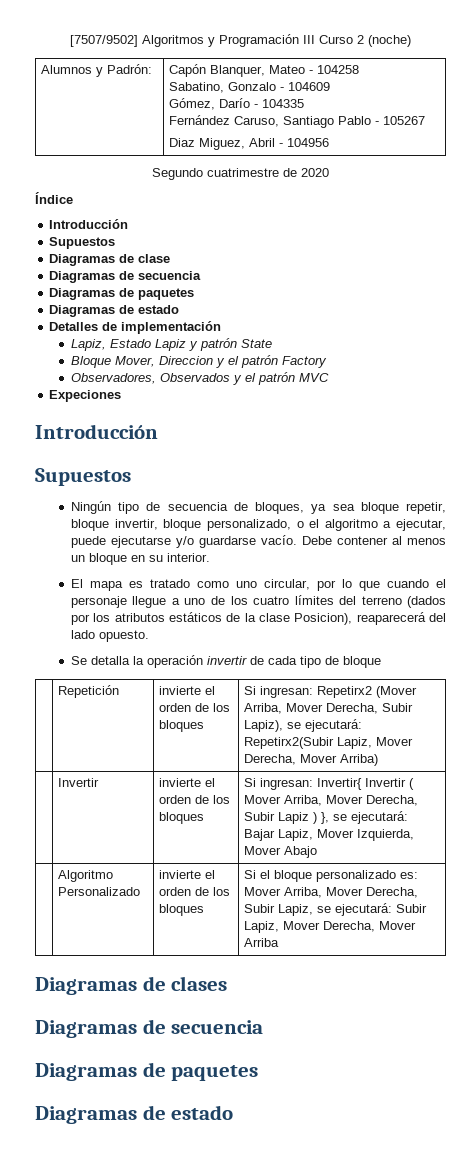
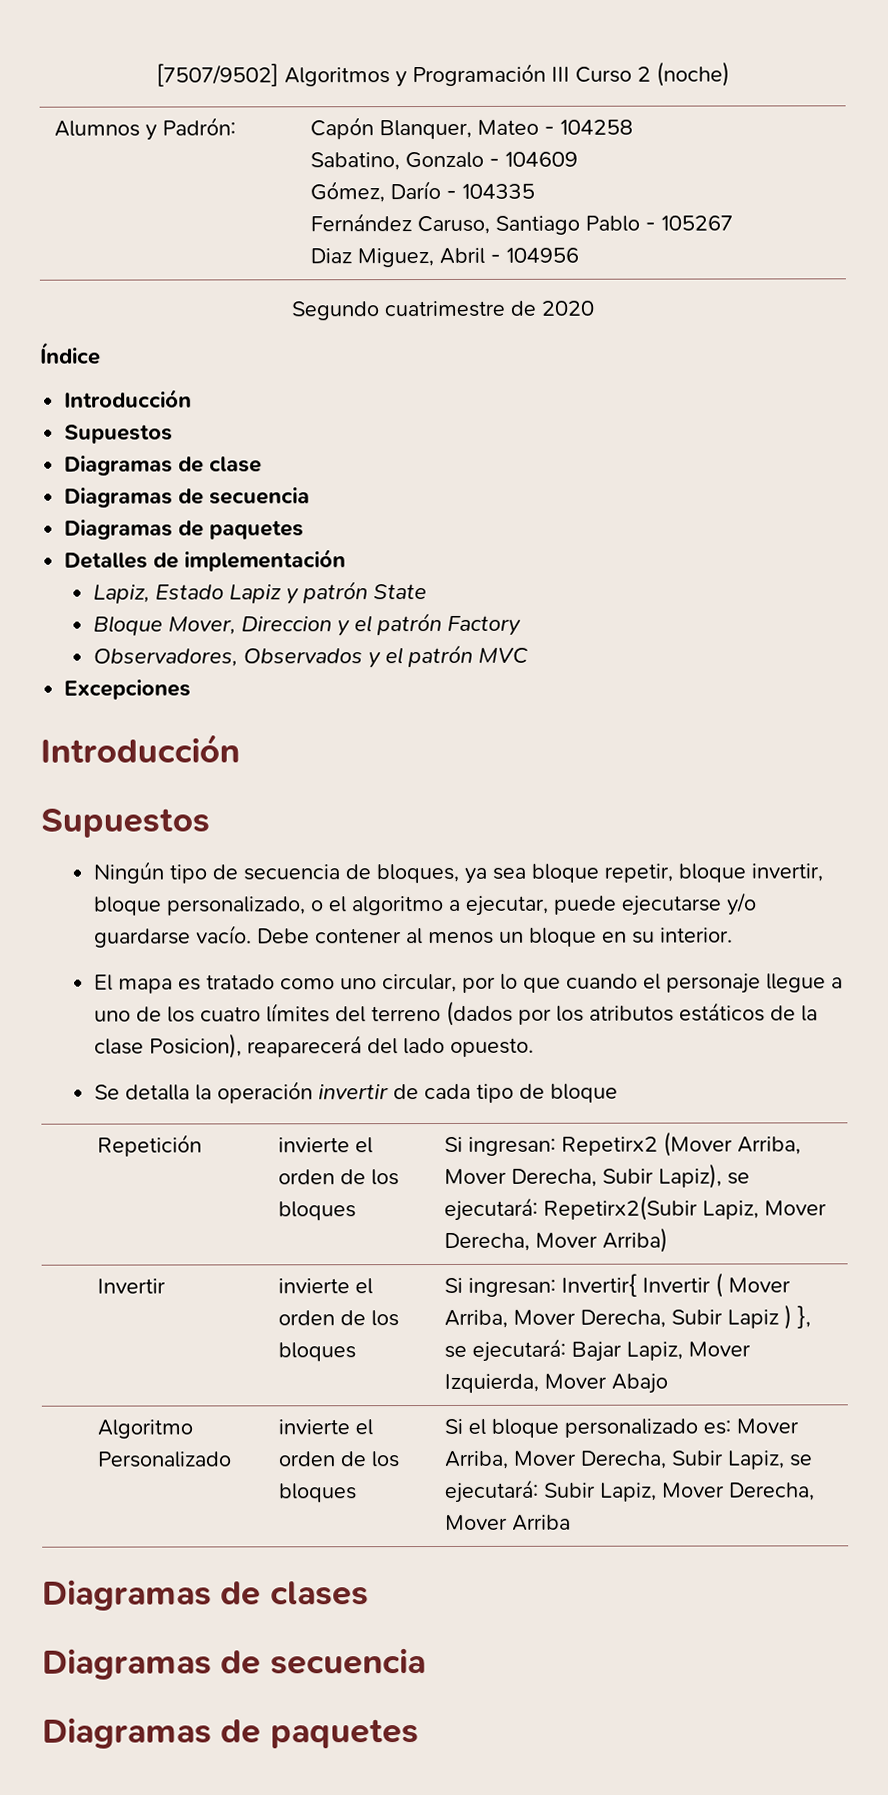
[49,305,180,317] // Diagramas de estado -> (305, 530) none
[49,390,122,402] Expeciones -> [64,679,192,700] Excepciones
[35,1105,234,1124] // Diagramas de estado -> (419, 1734) none

